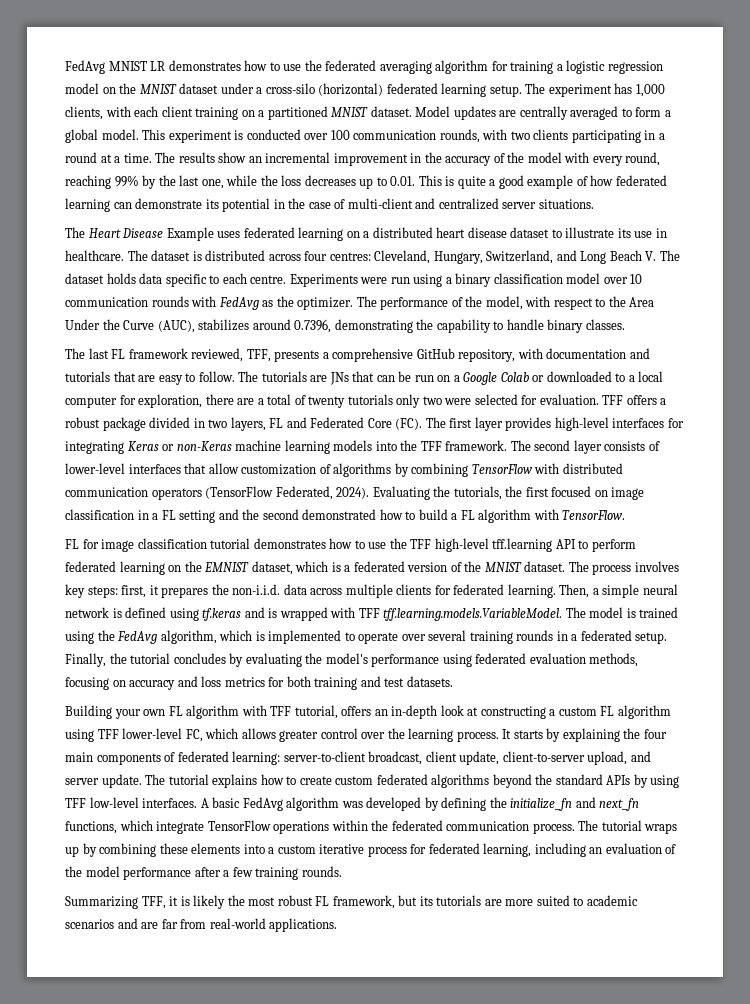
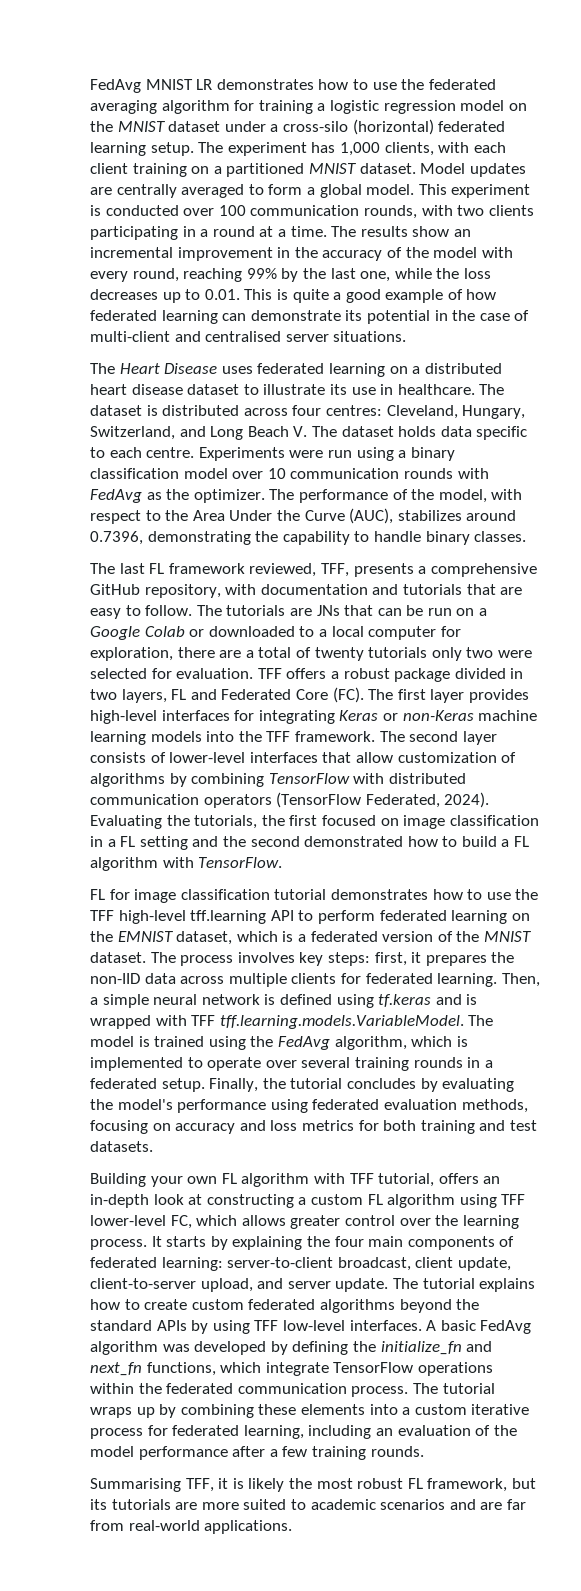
[438,198,499,210] centralized -> [205,331,282,342] centralised
[166,227,214,241] Example -> (218, 368) none
[232,584,281,595] non-i.i.d. -> [90,973,140,984] non-IID
[65,896,138,909] Summarizing -> [90,1478,181,1492] Summarising

